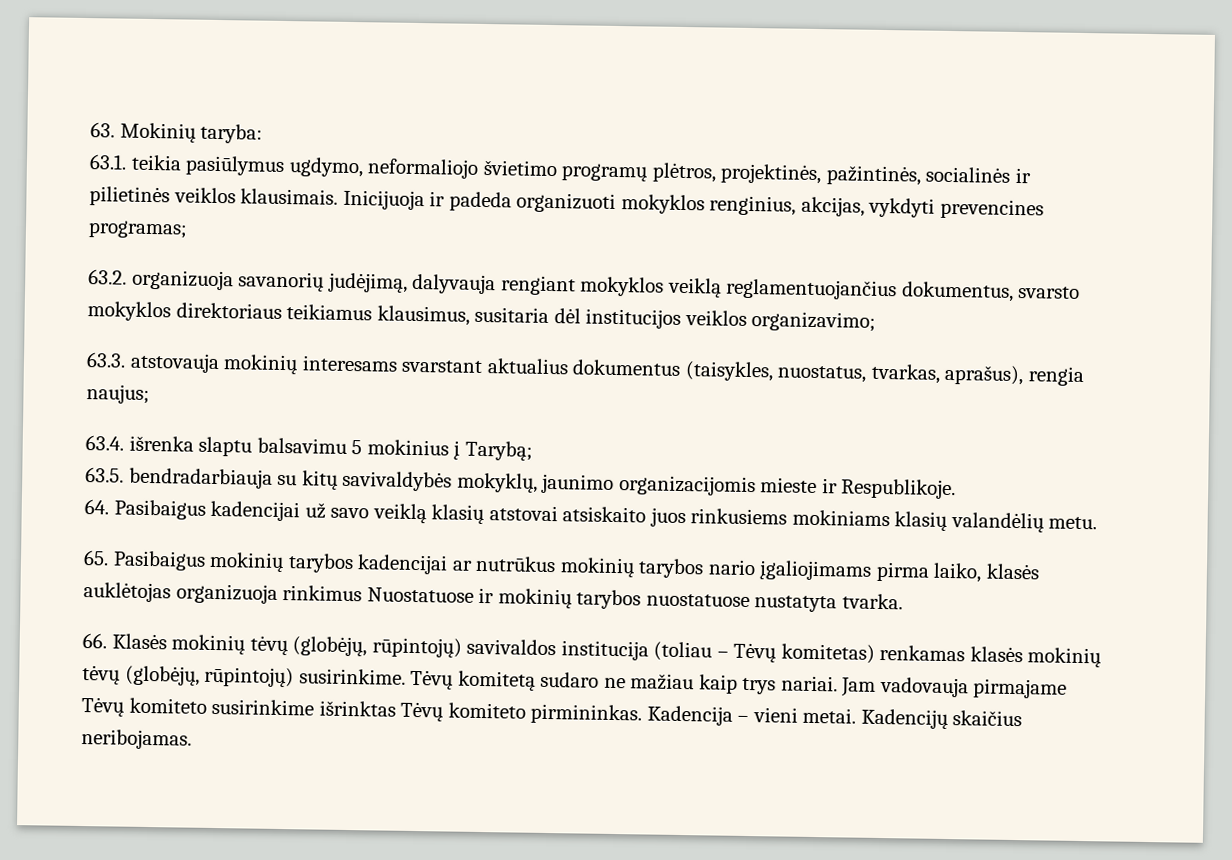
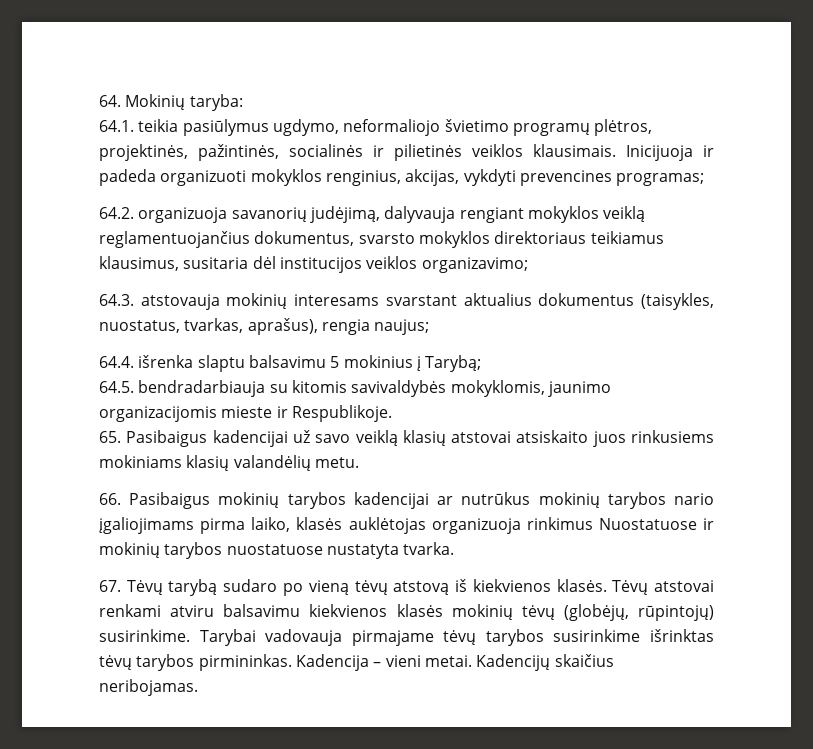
[90,122,115,138] 63. -> [99,95,121,107] 64.
[89,154,127,170] 63.1. -> [99,120,134,132] 64.1.
[88,269,127,285] 63.2. -> [99,207,134,219] 64.2.
[86,352,126,368] 63.3. -> [99,294,134,306] 64.3.
[85,435,124,451] 63.4. -> [99,356,134,368] 64.4.
[85,467,124,483] 63.5. -> [99,381,134,393] 64.5.
[301,470,538,493] kitų savivaldybės mokyklų, -> [291,380,545,397] kitomis savivaldybės mokyklomis,
[84,499,109,515] 64. -> [99,431,121,443] 65.
[83,550,109,566] 65. -> [99,493,121,505] 66.
[82,633,966,664] 66. Klasės mokinių tėvų (globėjų, rūpintojų) savivaldos institucija (toliau – Tėvų komitetas) renkamas -> [99,579,714,596] [99,604,388,617] 67. Tėvų tarybą sudaro po vieną tėvų atstovą iš kiekvienos klasės. Tėvų atstovai renkami atviru balsavimu kiekvienos
[410,669,1068,699] [81,697,526,722] Tėvų komitetą sudaro ne mažiau kaip trys nariai. Jam vadovauja pirmajame Tėvų komiteto susirinkime išrinktas Tėvų komiteto -> [199,629,714,646] [99,654,195,671] Tarybai vadovauja pirmajame tėvų tarybos susirinkime išrinktas tėvų tarybos

